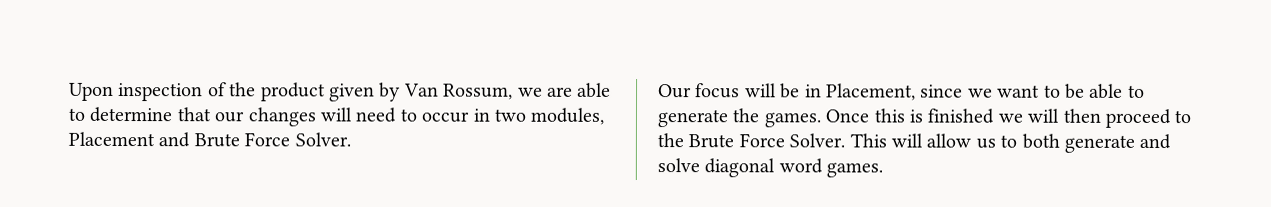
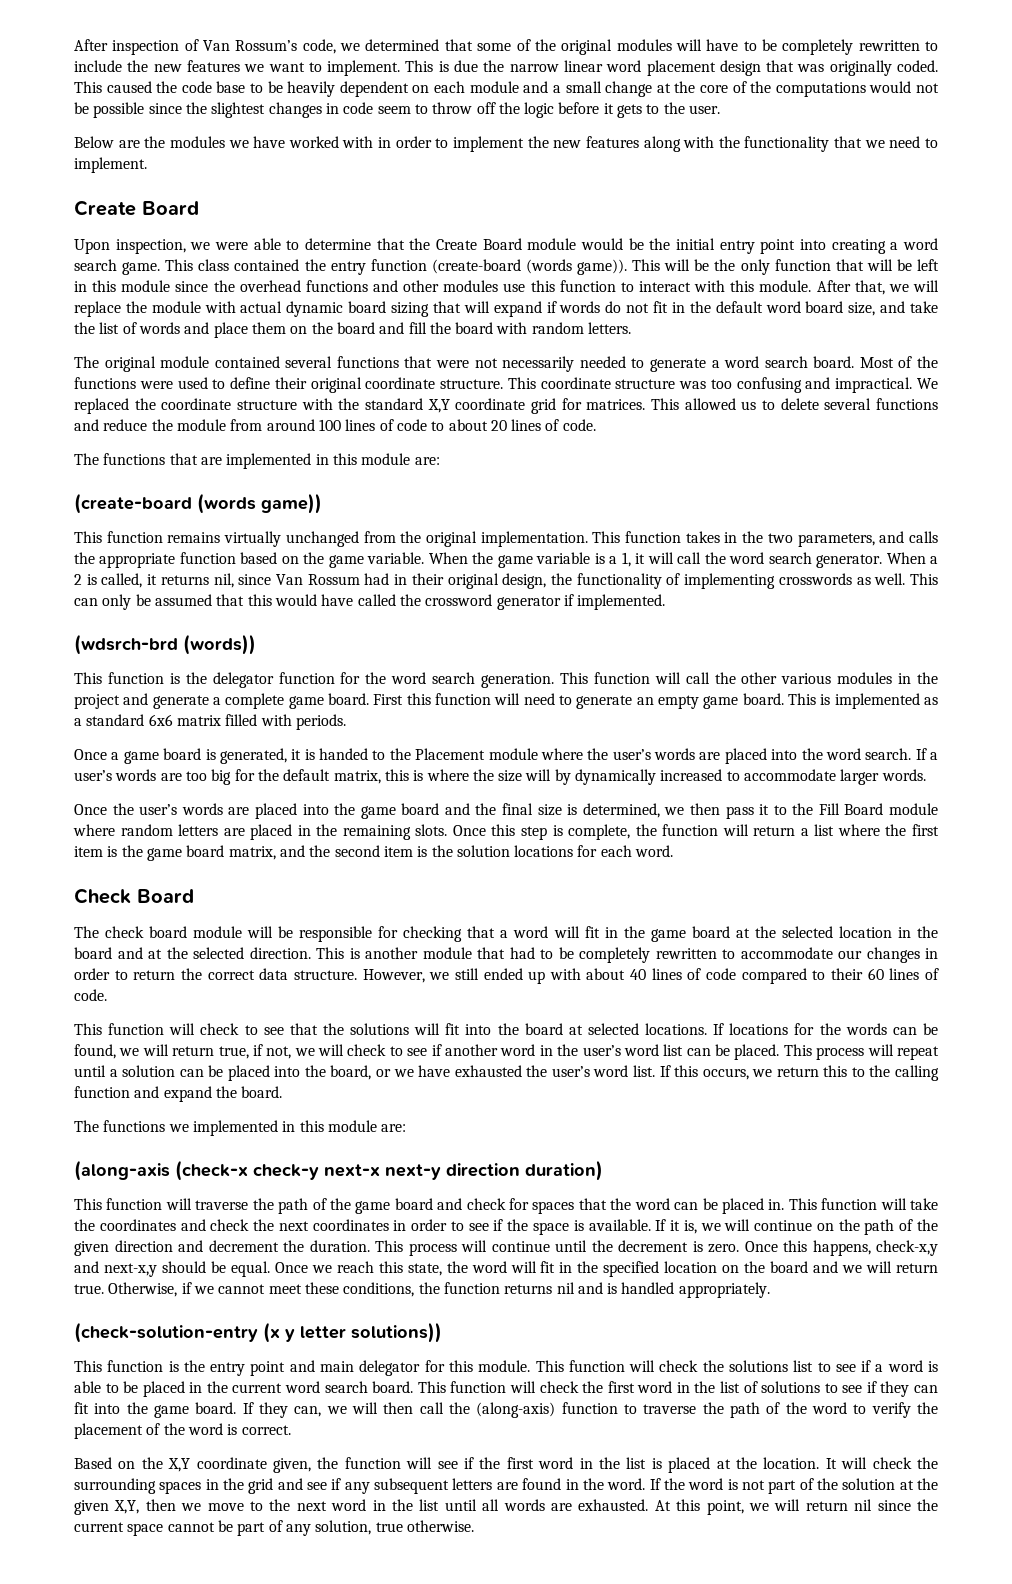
[69,82,114,101] Upon -> [74,39,108,51] After
[229,82,612,102] [68,106,605,127] [68,131,351,148] [658,83,1145,101] [657,108,1192,129] [657,133,1172,153] [657,158,884,178] the product given by Van Rossum, we are able to determine that our changes will need to occur in two modules, Placement and Brute Force Solver. // Our focus will be in Placement, since we want to be able to generate the games. Once this is finished we will then proceed to the Brute Force Solver. This will allow us to both generate and solve diagonal word games. -> [203,39,939,55] [74,60,938,76] [74,81,939,97] [74,102,721,118] [74,136,938,152] [74,157,147,173] [74,200,199,216] [74,238,938,254] [74,259,940,275] [74,280,939,295] [74,301,938,317] [74,322,632,338] [74,356,938,372] [74,377,938,393] [74,398,938,414] [74,419,596,431] [74,453,440,469] [74,493,322,514] [74,531,939,547] [74,552,939,568] [74,573,938,589] [74,594,666,610] [74,634,256,655] [74,672,938,688] [74,693,939,709] [74,714,346,730] [74,748,938,764] [74,769,926,785] [74,803,939,819] [73,824,939,840] [74,845,674,861] [74,888,194,904] [74,926,939,942] [74,947,938,963] [74,968,940,984] [74,989,107,1001] [74,1023,939,1035] [74,1044,939,1060] [74,1065,939,1081] [74,1086,283,1102] [74,1120,407,1136] [74,1160,603,1181] [74,1198,938,1214] [74,1219,938,1235] [74,1240,938,1256] [74,1261,939,1277] [74,1282,770,1298] [74,1322,442,1343] [74,1360,938,1376] [74,1381,939,1397] [74,1402,939,1418] [74,1423,291,1439] [74,1457,938,1473] [74,1478,938,1494] [74,1499,938,1515] [74,1520,474,1536] Van Rossum’s code, we determined that some of the original modules will have to be completely rewritten to include the new features we want to implement. This is due the narrow linear word placement design that was originally coded. This caused the code base to be heavily dependent on each module and a small change at the core of the computations would not be possible since the slightest changes in code seem to throw off the logic before it gets to the user. // Below are the modules we have worked with in order to implement the new features along with the functionality that we need to implement. // Create Board // Upon inspection, we were able to determine that the Create Board module would be the initial entry point into creating a word search game. This class contained the entry function (create-board (words game)). This will be the only function that will be left in this module since the overhead functions and other modules use this function to interact with this module. After that, we will replace the module with actual dynamic board sizing that will expand if words do not fit in the default word board size, and take the list of words and place them on the board and fill the board with random letters. // The original module contained several functions that were not necessarily needed to generate a word search board. Most of the functions were used to define their original coordinate structure. This coordinate structure was too confusing and impractical. We replaced the coordinate structure with the standard X,Y coordinate grid for matrices. This allowed us to delete several functions and reduce the module from around 100 lines of code to about 20 lines of code. // The functions that are implemented in this module are: // (create-board (words game)) // This function remains virtually unchanged from the original implementation. This function takes in the two parameters, and calls the appropriate function based on the game variable. When the game variable is a 1, it will call the word search generator. When a 2 is called, it returns nil, since Van Rossum had in their original design, the functionality of implementing crosswords as well. This can only be assumed that this would have called the crossword generator if implemented. // (wdsrch-brd (words)) // This function is the delegator function for the word search generation. This function will call the other various modules in the project and generate a complete game board. First this function will need to generate an empty game board. This is implemented as a standard 6x6 matrix filled with periods. // Once a game board is generated, it is handed to the Placement module where the user’s words are placed into the word search. If a user’s words are too big for the default matrix, this is where the size will by dynamically increased to accommodate larger words. // Once the user’s words are placed into the game board and the final size is determined, we then pass it to the Fill Board module where random letters are placed in the remaining slots. Once this step is complete, the function will return a list where the first item is the game board matrix, and the second item is the solution locations for each word. // Check Board // The check board module will be responsible for checking that a word will fit in the game board at the selected location in the board and at the selected direction. This is another module that had to be completely rewritten to accommodate our changes in order to return the correct data structure. However, we still ended up with about 40 lines of code compared to their 60 lines of code. // This function will check to see that the solutions will fit into the board at selected locations. If locations for the words can be found, we will return true, if not, we will check to see if another word in the user’s word list can be placed. This process will repeat until a solution can be placed into the board, or we have exhausted the user’s word list. If this occurs, we return this to the calling function and expand the board. // The functions we implemented in this module are: // (along-axis (check-x check-y next-x next-y direction duration) // This function will traverse the path of the game board and check for spaces that the word can be placed in. This function will take the coordinates and check the next coordinates in order to see if the space is available. If it is, we will continue on the path of the given direction and decrement the duration. This process will continue until the decrement is zero. Once this happens, check-x,y and next-x,y should be equal. Once we reach this state, the word will fit in the specified location on the board and we will return true. Otherwise, if we cannot meet these conditions, the function returns nil and is handled appropriately. // (check-solution-entry (x y letter solutions)) // This function is the entry point and main delegator for this module. This function will check the solutions list to see if a word is able to be placed in the current word search board. This function will check the first word in the list of solutions to see if they can fit into the game board. If they can, we will then call the (along-axis) function to traverse the path of the word to verify the placement of the word is correct. // Based on the X,Y coordinate given, the function will see if the first word in the list is placed at the location. It will check the surrounding spaces in the grid and see if any subsequent letters are found in the word. If the word is not part of the solution at the given X,Y, then we move to the next word in the list until all words are exhausted. At this point, we will return nil since the current space cannot be part of any solution, true otherwise.

